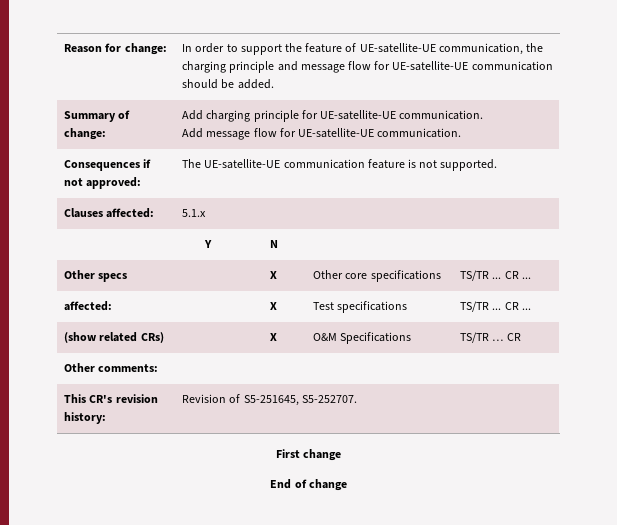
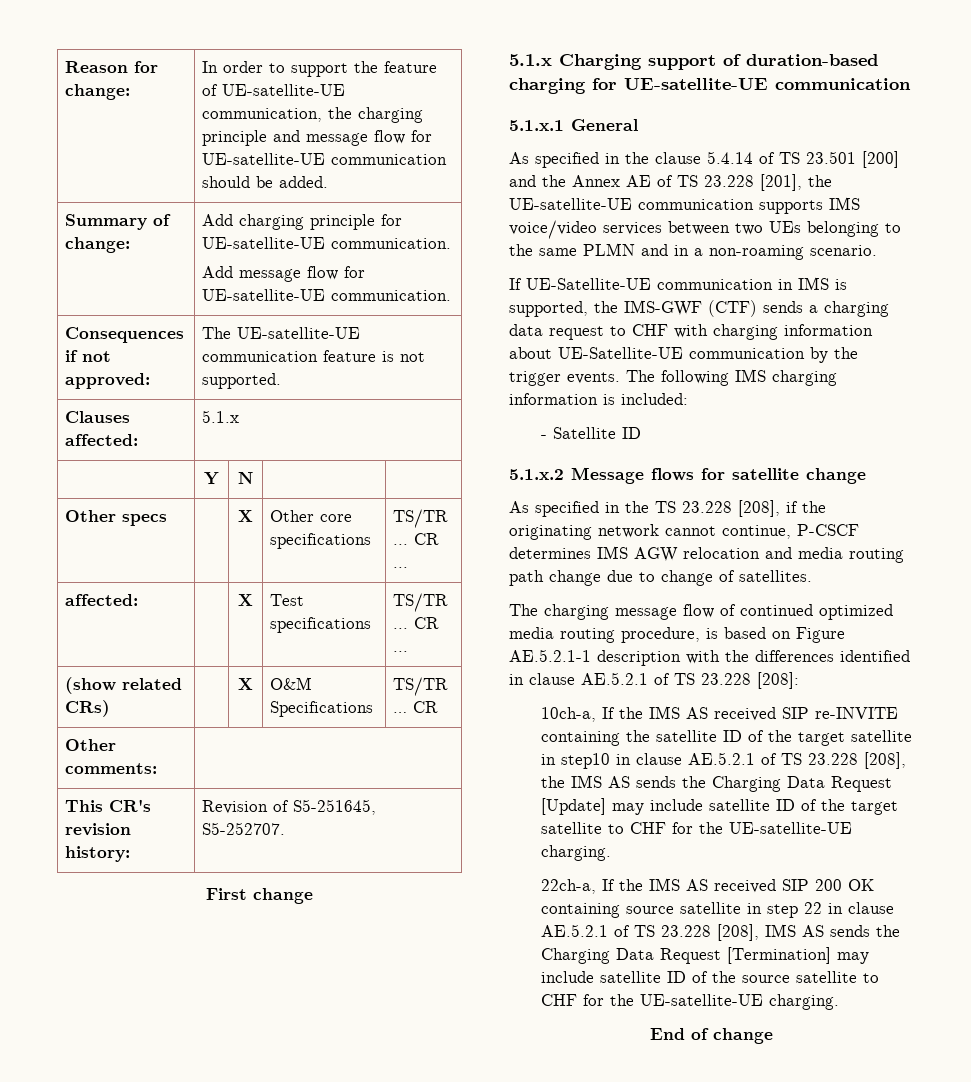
(342, 455) none -> [509,54,878,70] [509,78,911,94] [509,119,638,131] [509,151,899,168] [509,174,832,191] [509,197,860,214] [509,220,901,239] [509,243,877,260] [509,277,847,290] [509,300,889,317] [509,324,873,340] [509,347,858,363] [509,369,837,386] [509,393,688,405] [541,427,642,439] [509,467,866,484] [509,500,826,517] [509,524,859,540] [509,546,904,563] [509,570,812,586] [509,604,893,620] [509,627,845,643] [509,649,910,666] [509,672,799,689] [541,706,899,722] [541,730,913,746] [541,752,907,769] [541,775,893,792] [541,798,899,815] [541,822,853,834] [541,845,612,861] [541,878,875,894] [541,902,895,918] [541,924,901,941] [541,947,870,964] [541,971,880,983] [541,994,840,1010] // 5.1.x Charging support of duration-based charging for UE-satellite-UE communication // 5.1.x.1 General // As specified in the clause 5.4.14 of TS 23.501 [200] and the Annex AE of TS 23.228 [201], the UE-satellite-UE communication supports IMS voice/video services between two UEs belonging to the same PLMN and in a non-roaming scenario. // If UE-Satellite-UE communication in IMS is supported, the IMS-GWF (CTF) sends a charging data request to CHF with charging information about UE-Satellite-UE communication by the trigger events. The following IMS charging information is included: // - Satellite ID // 5.1.x.2 Message flows for satellite change // As specified in the TS 23.228 [208], if the originating network cannot continue, P-CSCF determines IMS AGW relocation and media routing path change due to change of satellites. // The charging message flow of continued optimized media routing procedure, is based on Figure AE.5.2.1-1 description with the differences identified in clause AE.5.2.1 of TS 23.228 [208]: // 10ch-a, If the IMS AS received SIP re-INVITE containing the satellite ID of the target satellite in step10 in clause AE.5.2.1 of TS 23.228 [208], the IMS AS sends the Charging Data Request [Update] may include satellite ID of the target satellite to CHF for the UE-satellite-UE charging. // 22ch-a, If the IMS AS received SIP 200 OK containing source satellite in step 22 in clause AE.5.2.1 of TS 23.228 [208], IMS AS sends the Charging Data Request [Termination] may include satellite ID of the source satellite to CHF for the UE-satellite-UE charging.

